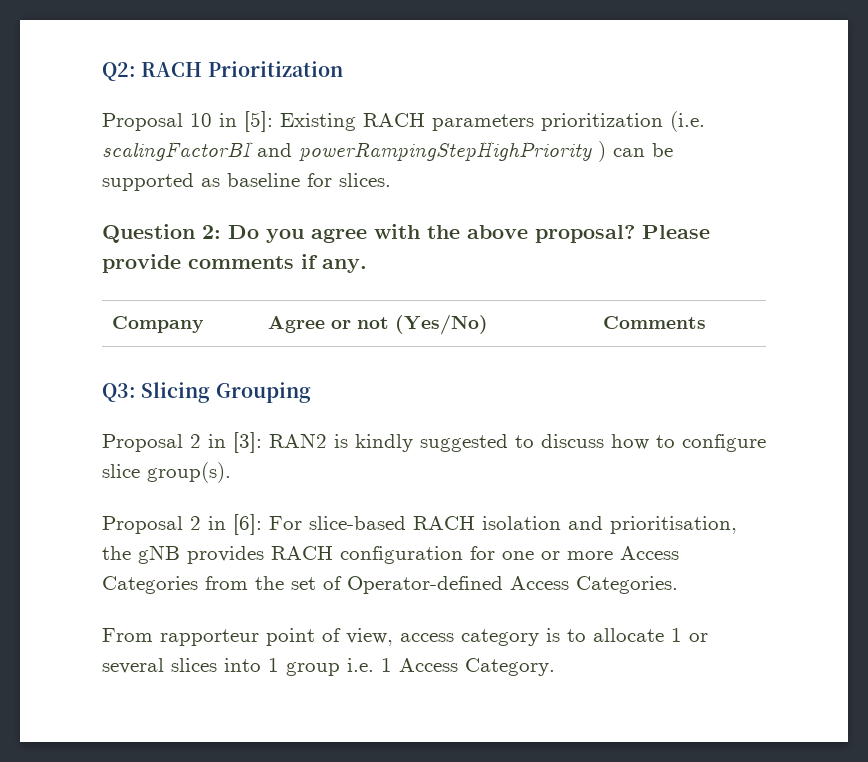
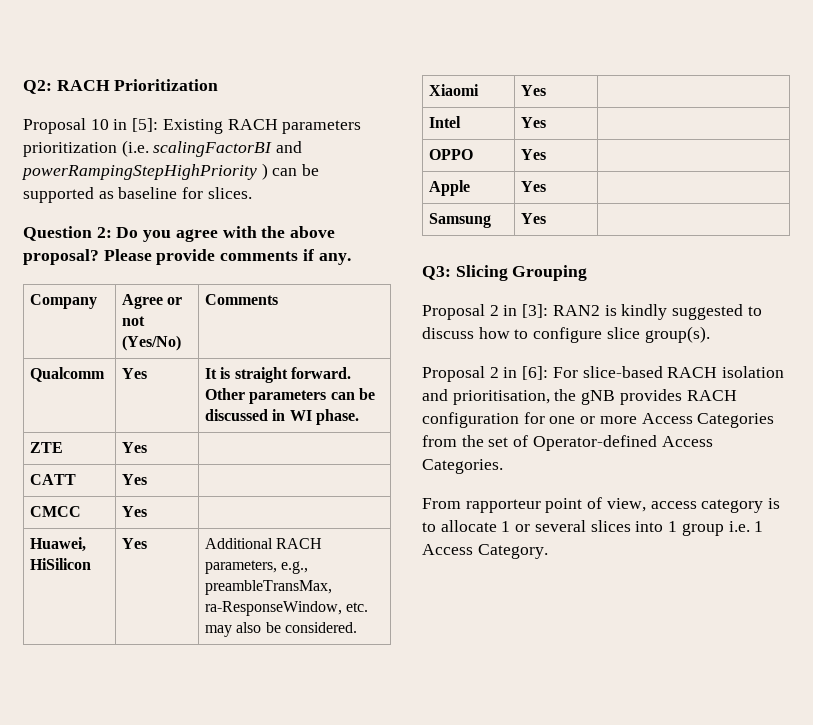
(707, 322) none -> [30,367,106,382] [122,368,148,379] [205,367,352,383] [205,388,376,404] [205,409,360,425] [30,442,64,453] [122,442,148,453] [30,474,77,485] [122,474,148,485] [30,506,82,517] [122,506,148,517] [30,537,87,552] [30,558,92,570] [122,538,148,549] [205,538,323,549] [205,560,309,574] [205,580,333,595] [205,601,369,616] [205,622,358,637] [429,84,480,96] [521,85,547,96] [429,116,462,128] [521,117,547,128] [429,149,474,160] [521,149,547,160] [429,180,471,196] [521,181,547,192] [429,213,492,228] [521,213,547,224] // Qualcomm | Yes | It is straight forward. Other parameters can be discussed in WI phase. // ZTE | Yes | // CATT | Yes | // CMCC | Yes | // Huawei, HiSilicon | Yes | Additional RACH parameters, e.g., preambleTransMax, ra-ResponseWindow, etc. may also be considered. // Xiaomi | Yes | // Intel | Yes | // OPPO | Yes | // Apple | Yes | // Samsung | Yes |

